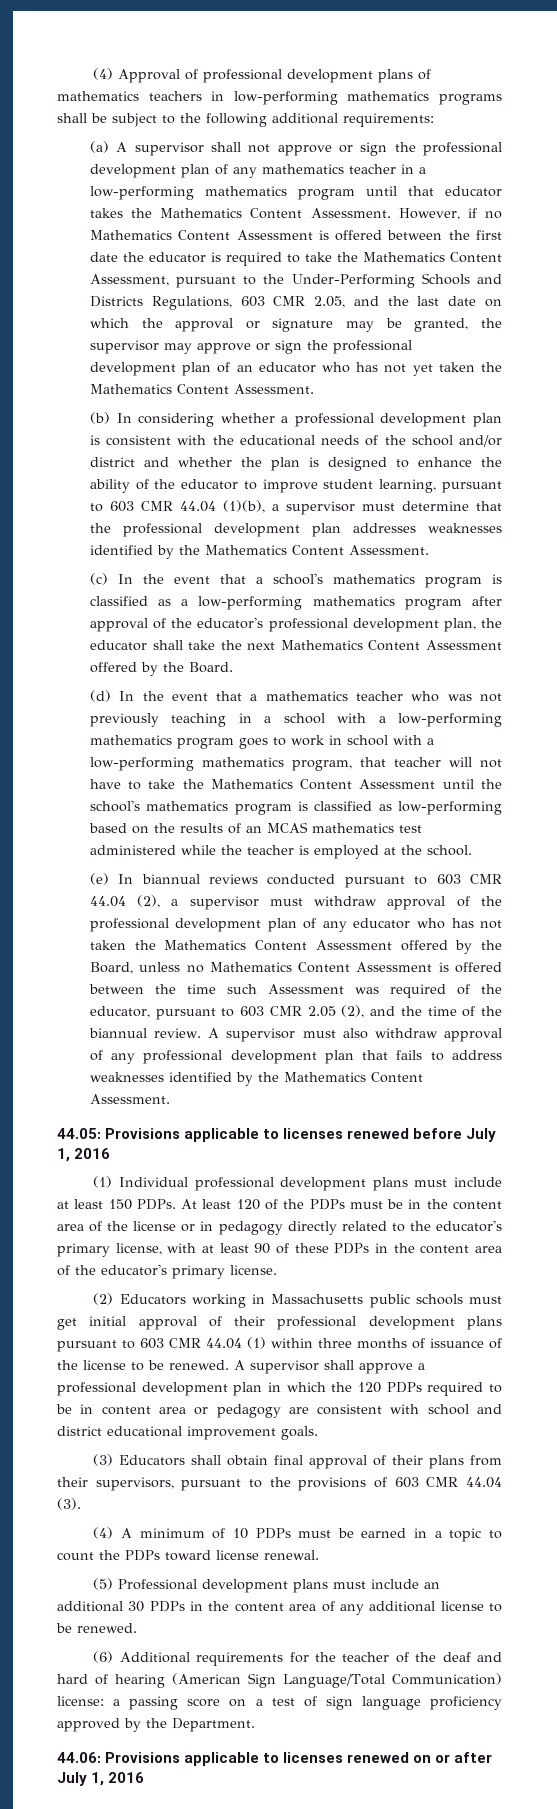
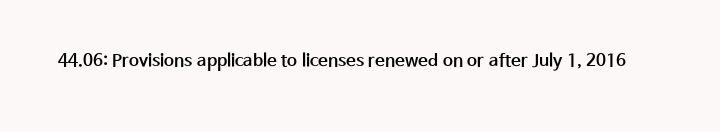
[93,68,432,83] [57,91,502,105] [57,113,434,127] [89,141,503,156] [89,164,426,178] [89,186,502,200] [89,208,503,220] [89,230,502,241] [89,252,503,266] [89,273,502,288] [89,296,503,310] [89,318,502,332] [89,340,412,354] [89,362,503,376] [89,384,314,395] [89,412,502,427] [89,435,502,447] [89,457,503,471] [89,479,502,493] [89,500,503,515] [89,523,502,537] [89,545,429,559] [89,573,503,588] [89,596,502,610] [89,617,503,632] [89,640,502,651] [89,662,233,676] [89,690,502,702] [89,713,503,727] [89,735,434,749] [89,757,503,771] [89,779,502,790] [89,800,502,815] [88,822,422,834] [89,845,472,859] [89,873,502,888] [89,895,502,910] [89,918,502,932] [89,940,502,954] [89,962,502,974] [88,984,502,998] [89,1005,502,1020] [88,1028,502,1042] [89,1050,502,1064] [89,1072,423,1086] [89,1094,170,1104] [57,1128,497,1142] [57,1148,111,1162] [93,1176,503,1191] [57,1199,502,1210] [57,1220,502,1235] [57,1243,503,1257] [57,1264,277,1279] [93,1293,502,1308] [57,1316,502,1330] [57,1337,502,1352] [57,1360,425,1374] [57,1382,503,1396] [56,1404,503,1418] [57,1426,318,1440] [93,1454,503,1469] [57,1477,502,1491] [57,1498,81,1510] [93,1527,502,1542] [57,1550,319,1561] [93,1578,441,1593] [57,1601,503,1615] [56,1623,137,1633] [93,1651,502,1666] [57,1673,502,1688] [57,1696,503,1710] [57,1718,255,1732] (4) Approval of professional development plans of mathematics teachers in low-performing mathematics programs shall be subject to the following additional requirements: // (a) A supervisor shall not approve or sign the professional development plan of any mathematics teacher in a low-performing mathematics program until that educator takes the Mathematics Content Assessment. However, if no Mathematics Content Assessment is offered between the first date the educator is required to take the Mathematics Content Assessment, pursuant to the Under-Performing Schools and Districts Regulations, 603 CMR 2.05, and the last date on which the approval or signature may be granted, the supervisor may approve or sign the professional development plan of an educator who has not yet taken the Mathematics Content Assessment. // (b) In considering whether a professional development plan is consistent with the educational needs of the school and/or district and whether the plan is designed to enhance the ability of the educator to improve student learning, pursuant to 603 CMR 44.04 (1)(b), a supervisor must determine that the professional development plan addresses weaknesses identified by the Mathematics Content Assessment. // (c) In the event that a school's mathematics program is classified as a low-performing mathematics program after approval of the educator's professional development plan, the educator shall take the next Mathematics Content Assessment offered by the Board. // (d) In the event that a mathematics teacher who was not previously teaching in a school with a low-performing mathematics program goes to work in school with a low-performing mathematics program, that teacher will not have to take the Mathematics Content Assessment until the school's mathematics program is classified as low-performing based on the results of an MCAS mathematics test administered while the teacher is employed at the school. // (e) In biannual reviews conducted pursuant to 603 CMR 44.04 (2), a supervisor must withdraw approval of the professional development plan of any educator who has not taken the Mathematics Content Assessment offered by the Board, unless no Mathematics Content Assessment is offered between the time such Assessment was required of the educator, pursuant to 603 CMR 2.05 (2), and the time of the biannual review. A supervisor must also withdraw approval of any professional development plan that fails to address weaknesses identified by the Mathematics Content Assessment. // 44.05: Provisions applicable to licenses renewed before July 1, 2016 // (1) Individual professional development plans must include at least 150 PDPs. At least 120 of the PDPs must be in the content area of the license or in pedagogy directly related to the educator's primary license, with at least 90 of these PDPs in the content area of the educator's primary license. // (2) Educators working in Massachusetts public schools must get initial approval of their professional development plans pursuant to 603 CMR 44.04 (1) within three months of issuance of the license to be renewed. A supervisor shall approve a professional development plan in which the 120 PDPs required to be in content area or pedagogy are consistent with school and district educational improvement goals. // (3) Educators shall obtain final approval of their plans from their supervisors, pursuant to the provisions of 603 CMR 44.04 (3). // (4) A minimum of 10 PDPs must be earned in a topic to count the PDPs toward license renewal. // (5) Professional development plans must include an additional 30 PDPs in the content area of any additional license to be renewed. // (6) Additional requirements for the teacher of the deaf and hard of hearing (American Sign Language/Total Communication) license: a passing score on a test of sign language proficiency approved by the Department. // -> (58, 60) none

